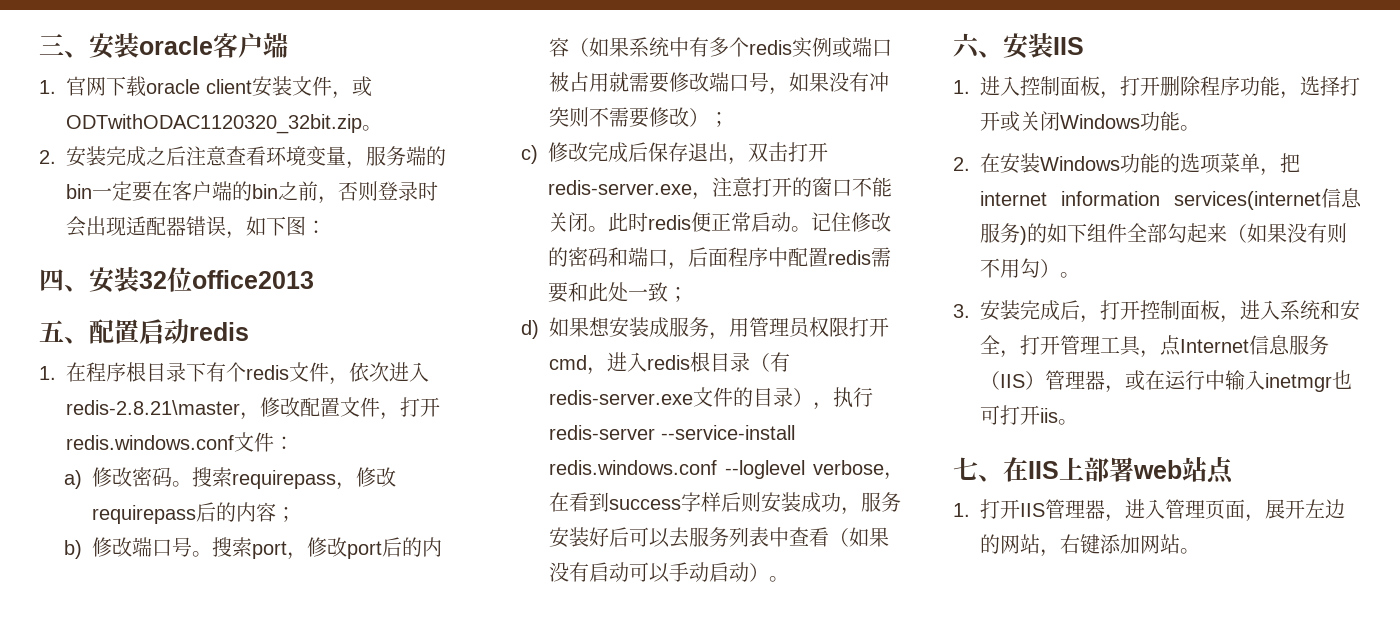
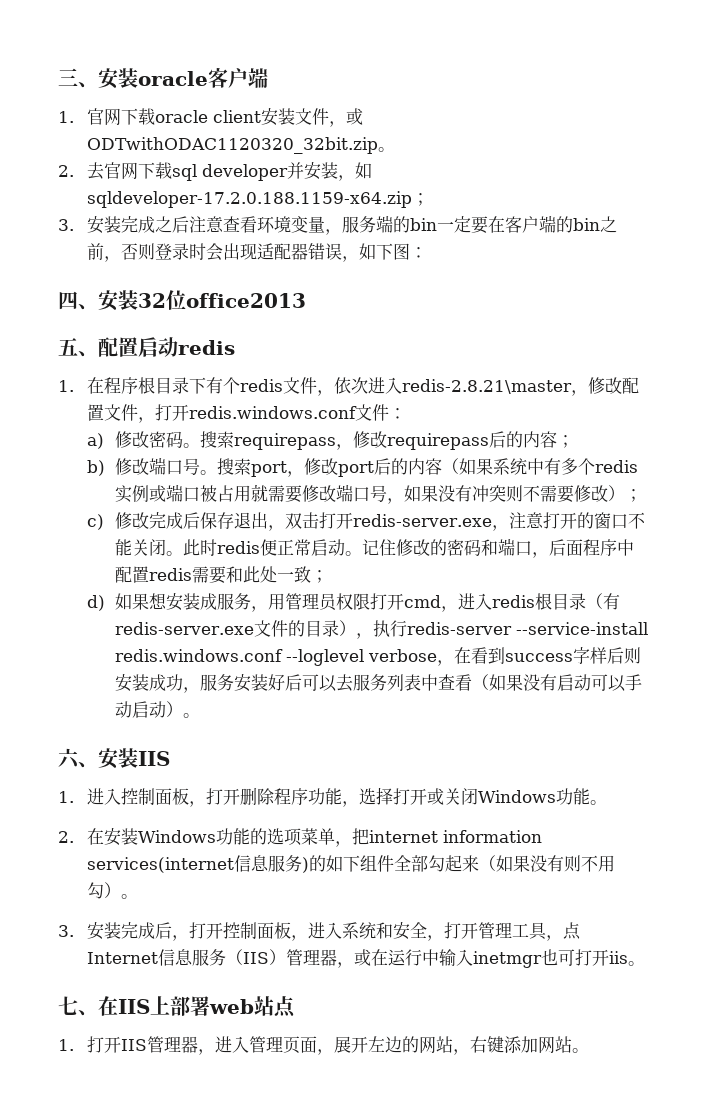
(56, 157) none -> [86,162,372,181] [86,191,429,208] [58,219,74,231] 去官网下载sql developer并安装，如sqldeveloper-17.2.0.188.1159-x64.zip； // 3.

